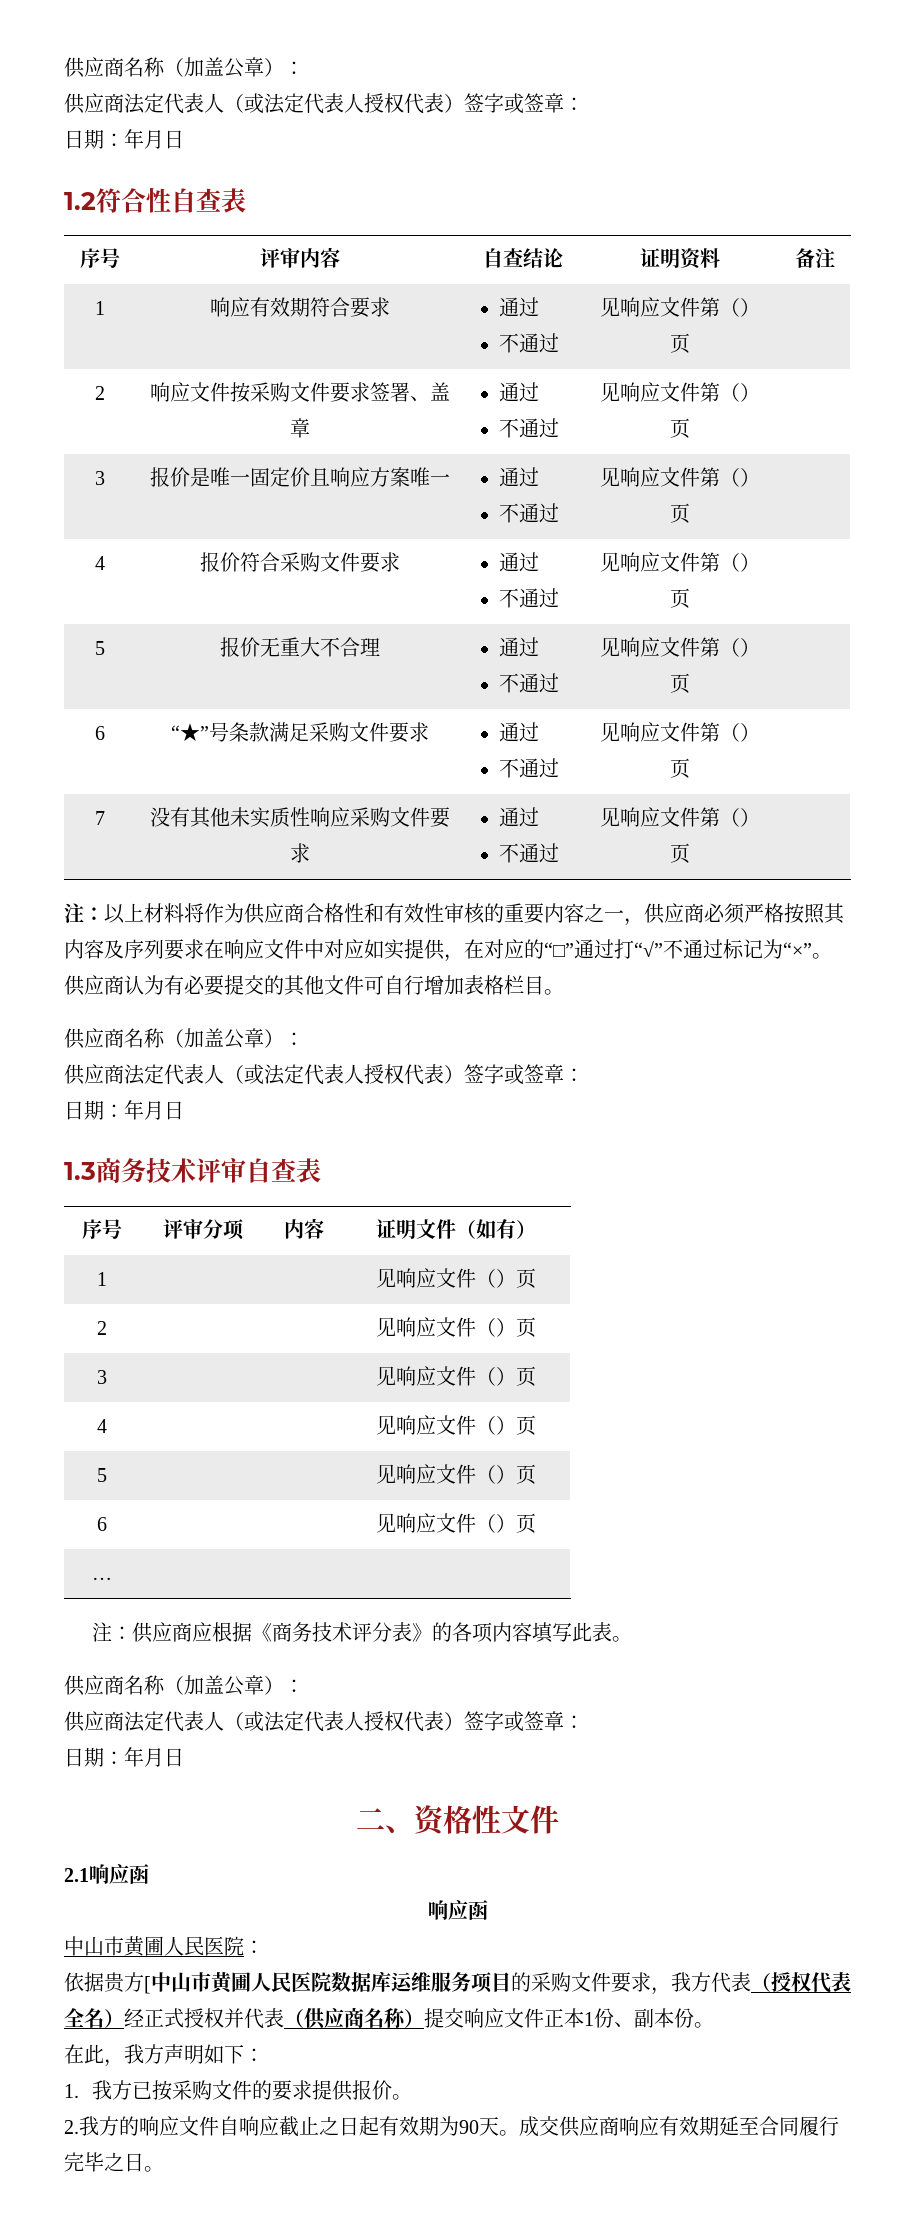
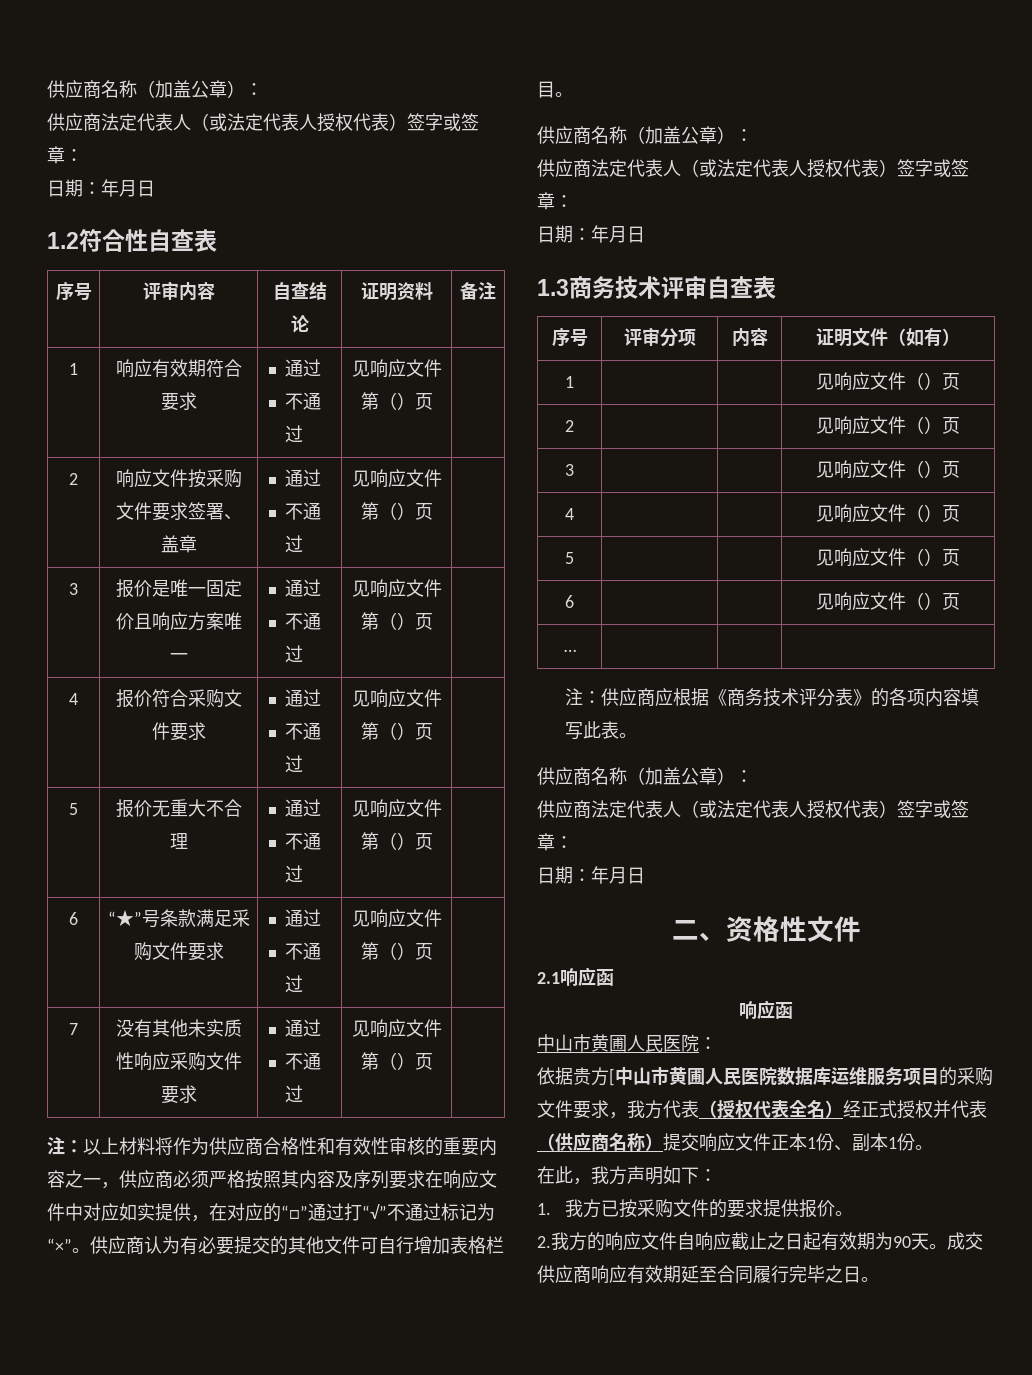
(674, 2018) none -> [888,1137,897,1149] 1

